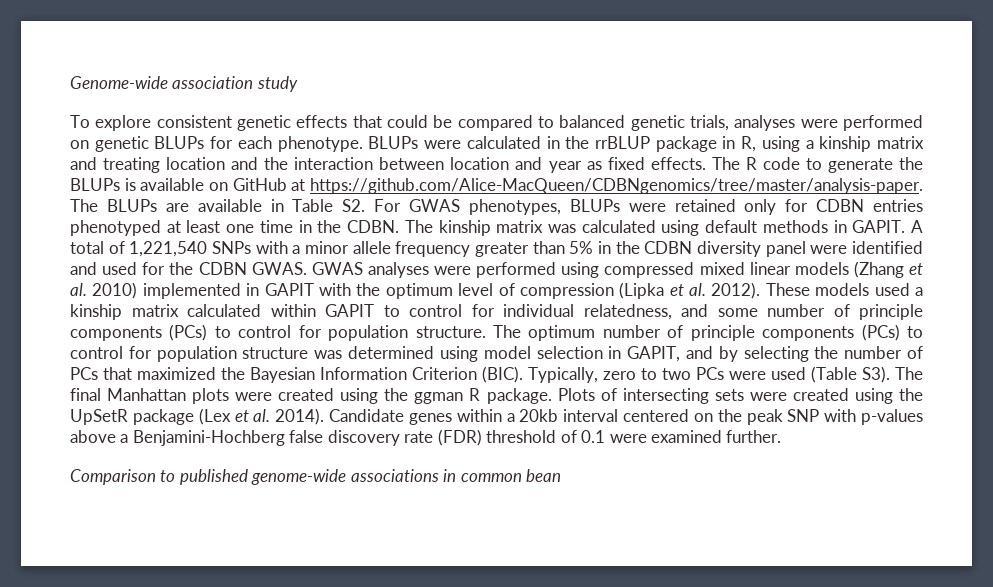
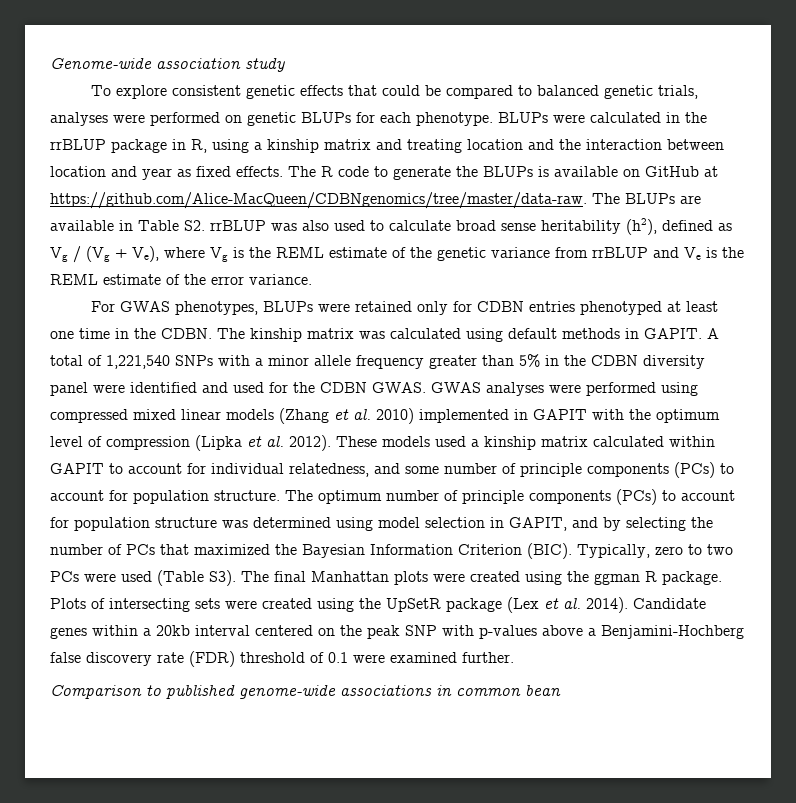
[309,178,923,194] https://github.com/Alice-MacQueen/CDBNgenomics/tree/master/analysis-paper. -> [50,192,587,209] https://github.com/Alice-MacQueen/CDBNgenomics/tree/master/data-raw.
(366, 205) none -> [210,218,732,235] [50,246,744,263] [50,274,312,285] rrBLUP was also used to calculate broad sense heritability (h2), defined as Vg / (Vg + Ve), where Vg is the REML estimate of the genetic variance from rrBLUP and Ve is the REML estimate of the error variance. //
[409,304,462,317] control -> [128,463,182,474] account
[238,325,292,338] control -> [50,490,104,501] account
[70,346,123,359] control -> [681,490,735,501] account

